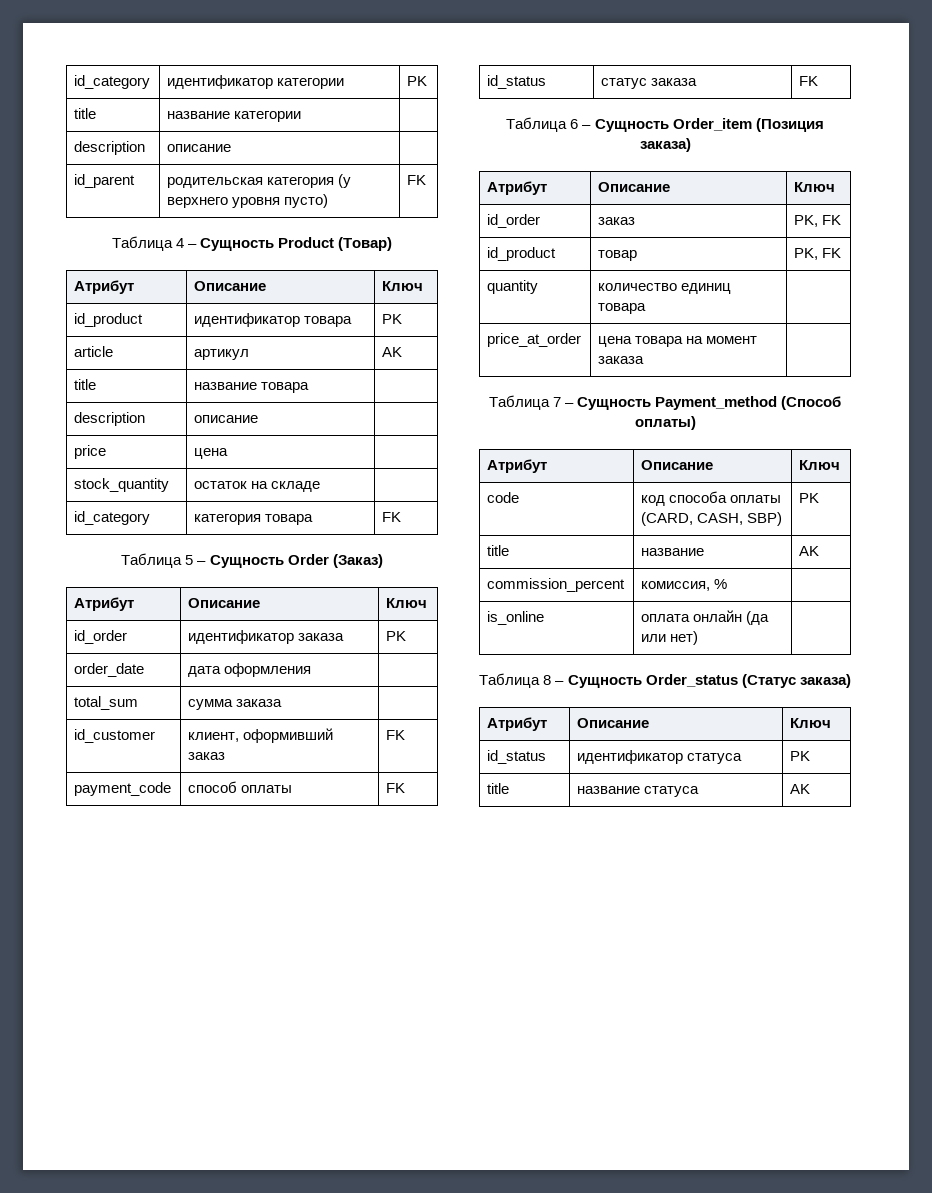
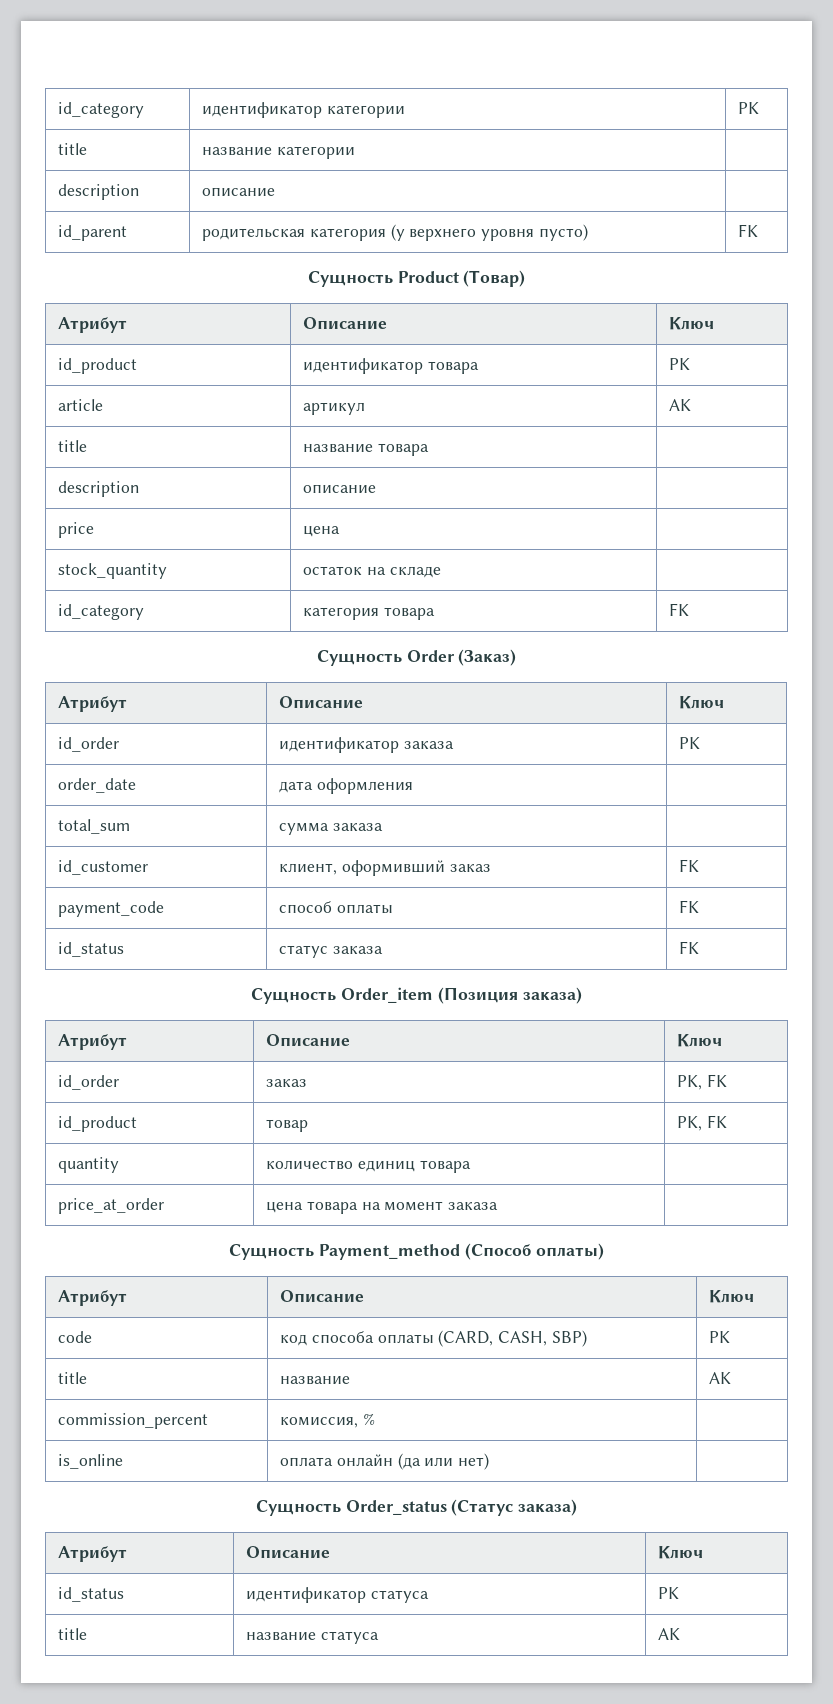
[111,236,197,251] Таблица 4 – -> (759, 230) none
[121,553,207,568] Таблица 5 – -> (690, 609) none
[506,117,592,132] Таблица 6 – -> (700, 947) none
[488,395,574,410] Таблица 7 – -> (499, 1206) none
[479,673,565,688] Таблица 8 – -> (490, 1461) none

